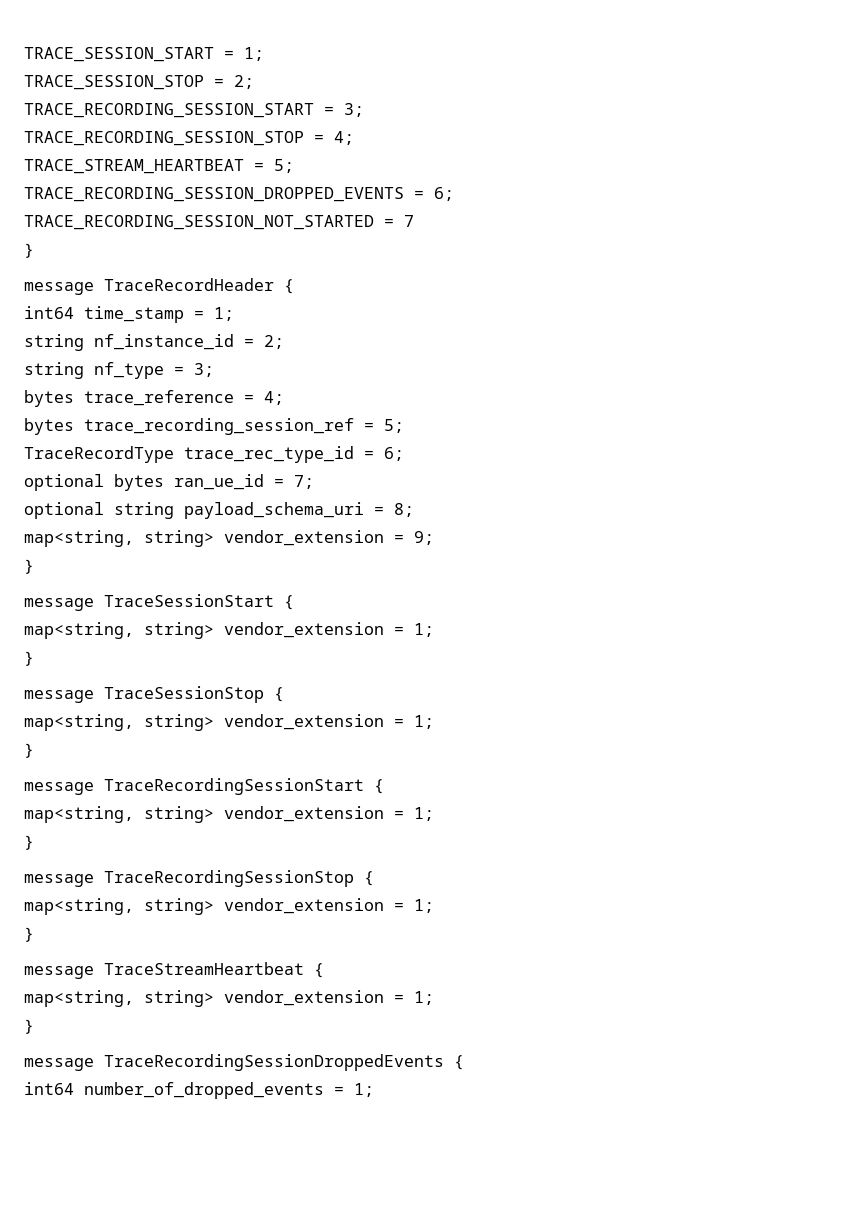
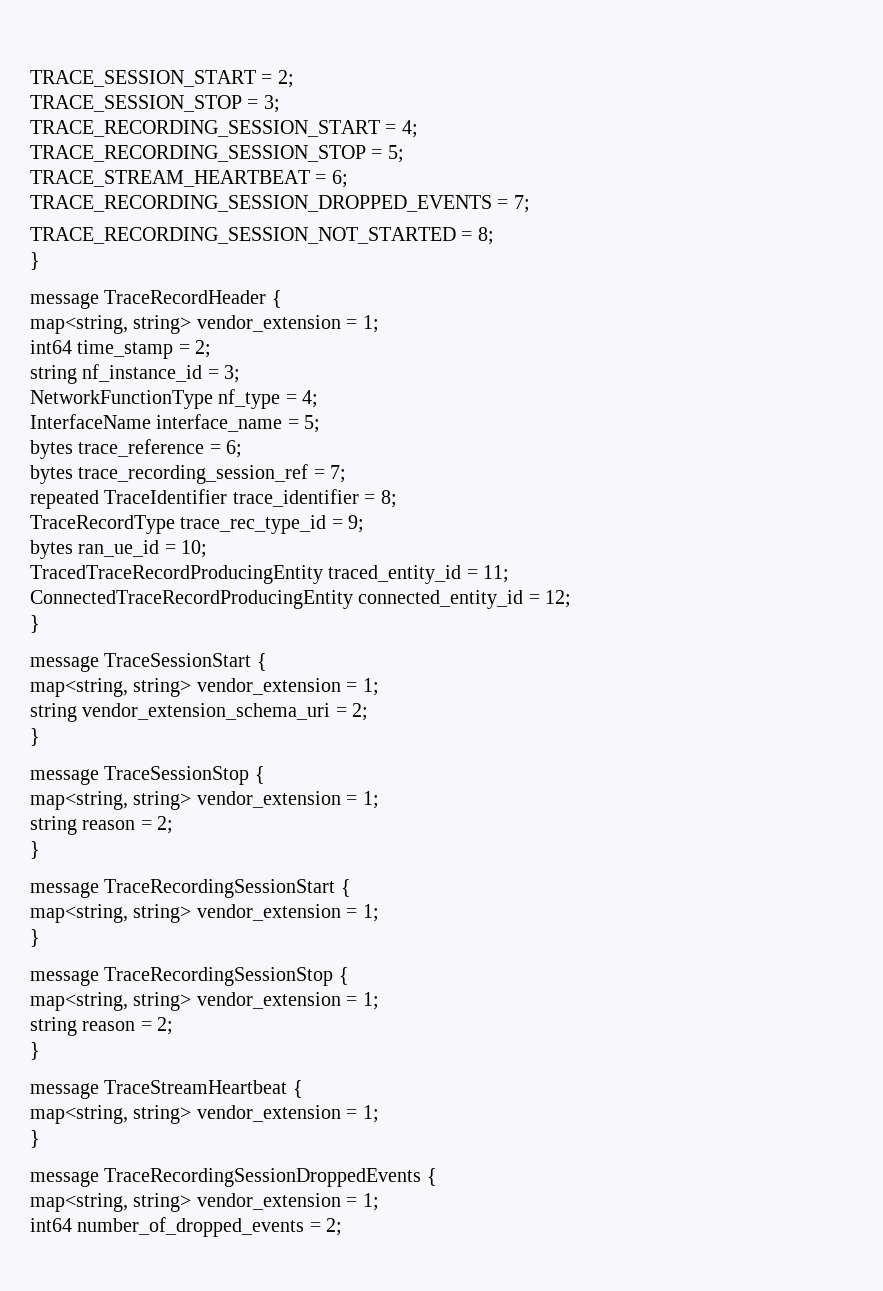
[244,47,264,61] 1; -> [277,70,294,88] 2;
[234,75,254,89] 2; -> [263,95,280,113] 3;
[344,103,364,117] 3; -> [401,120,418,138] 4;
[334,131,354,145] 4; -> [387,145,404,163] 5;
[274,159,294,173] 5; -> [331,170,348,188] 6;
[434,187,454,201] 6; -> [513,195,530,213] 7;
[404,215,414,227] 7 -> [477,227,494,245] 8;
(294, 286) none -> [30,315,379,334] // map<string, string> vendor_extension = 1;
[214,307,234,321] 1; -> [195,340,212,358] 2;
[264,335,284,349] [24,362,214,379] 2; // string nf_type = 3; -> [224,365,241,383] [30,389,319,409] [30,414,321,433] 3; // NetworkFunctionType nf_type = 4; // InterfaceName interface_name = 5;
[264,391,284,405] 4; -> [226,440,243,458] 6;
[384,419,404,433] 5; -> [330,465,347,483] [30,489,397,509] 7; // repeated TraceIdentifier trace_identifier = 8;
[384,447,404,461] [24,474,104,491] 6; // optional -> [348,515,365,533] 9; //
[294,475,314,489] [24,502,414,519] [24,530,434,547] 7; // optional string payload_schema_uri = 8; // map<string, string> vendor_extension = 9; -> [181,540,208,558] [30,565,510,584] [30,590,572,609] 10; // TracedTraceRecordProducingEntity traced_entity_id = 11; // ConnectedTraceRecordProducingEntity connected_entity_id = 12;
(434, 630) none -> [30,703,369,722] // string vendor_extension_schema_uri = 2;
(434, 722) none -> [30,816,174,835] // string reason = 2;
(434, 906) none -> [30,1017,174,1036] // string reason = 2;
(464, 1062) none -> [30,1193,379,1212] // map<string, string> vendor_extension = 1;
[354,1083,374,1097] 1; -> [326,1218,343,1236] 2;

